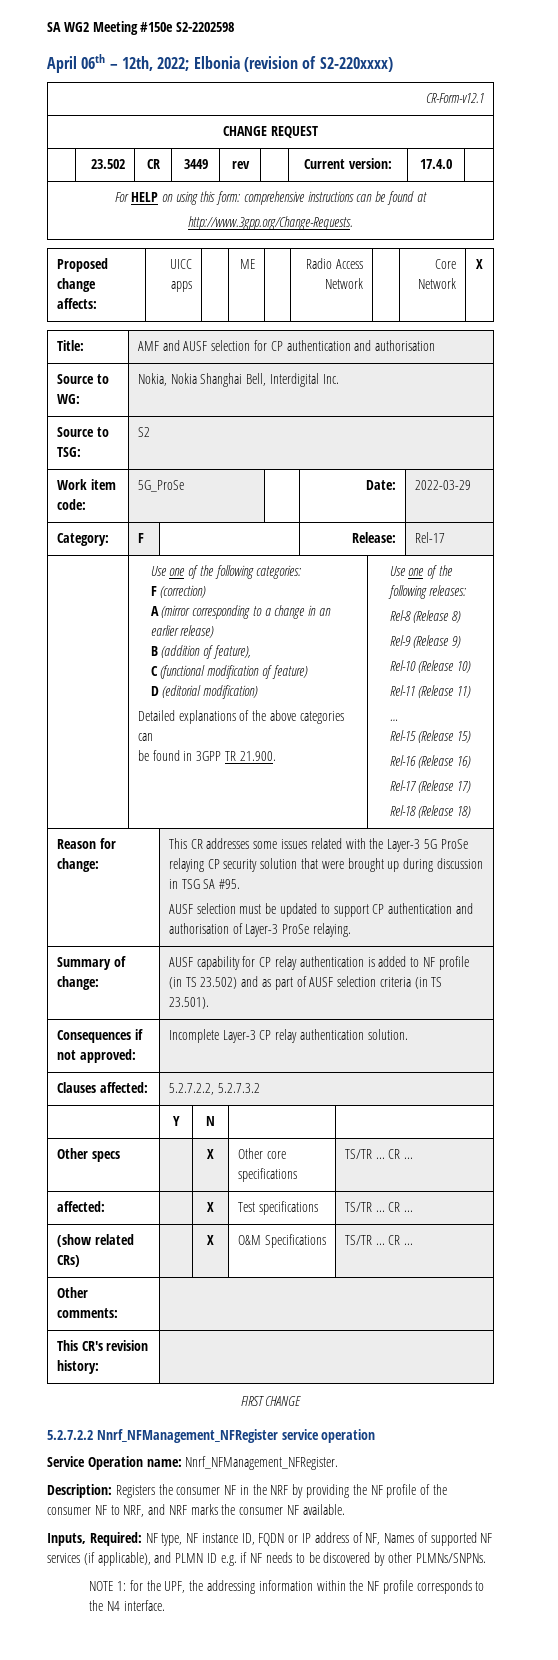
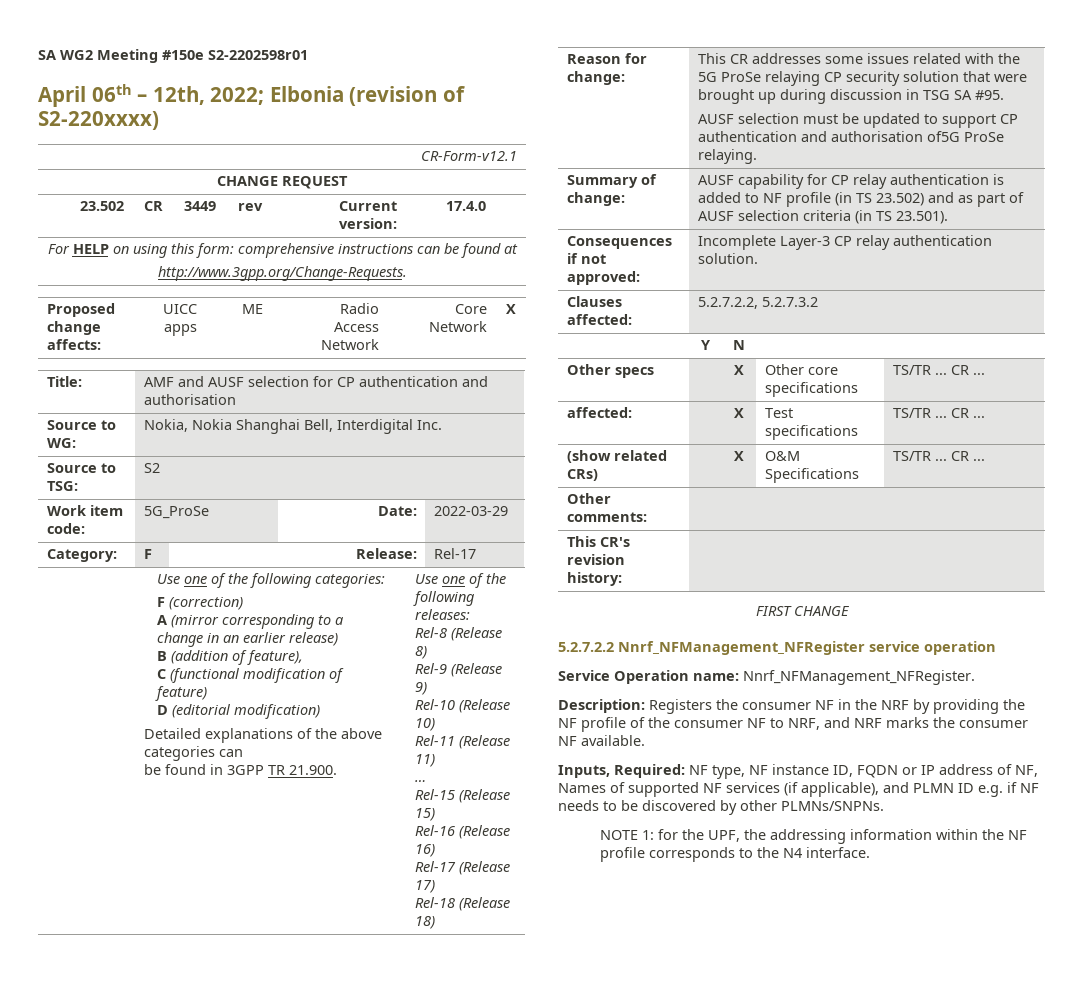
[176,22,235,32] S2-2202598 -> [208,50,308,60] S2-2202598r01
[387,839,421,852] Layer-3 -> (1021, 58) none
[232,923,279,937] of Layer-3 -> [927,131,961,142] of5G

